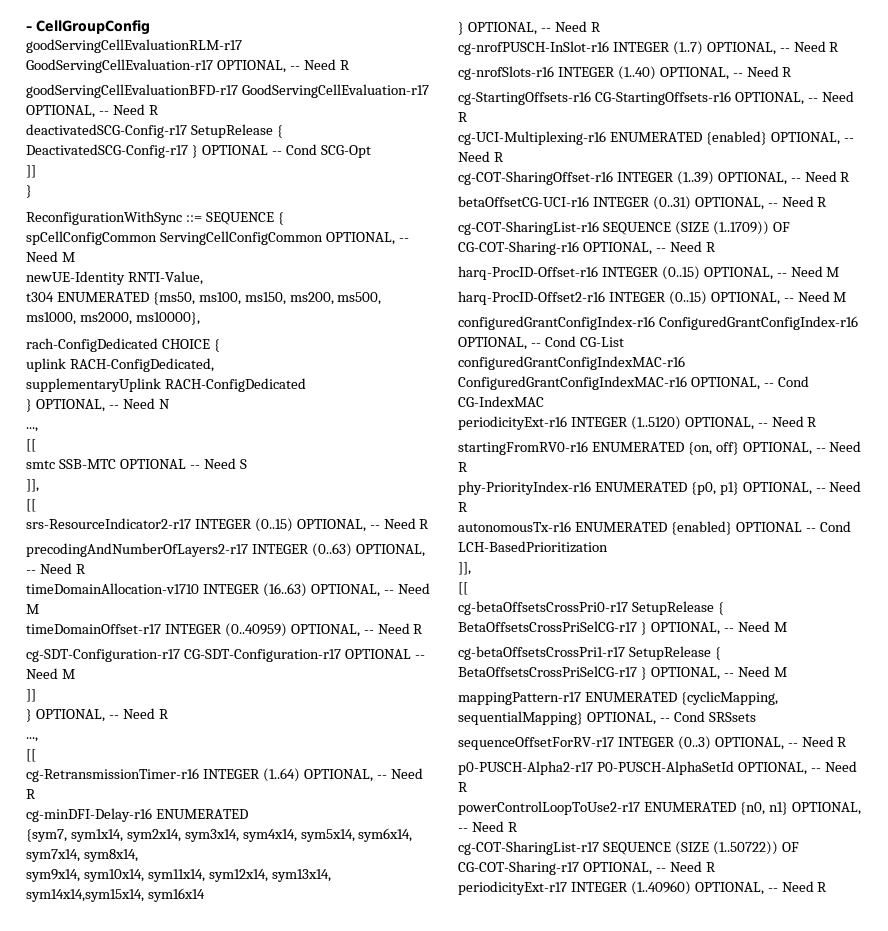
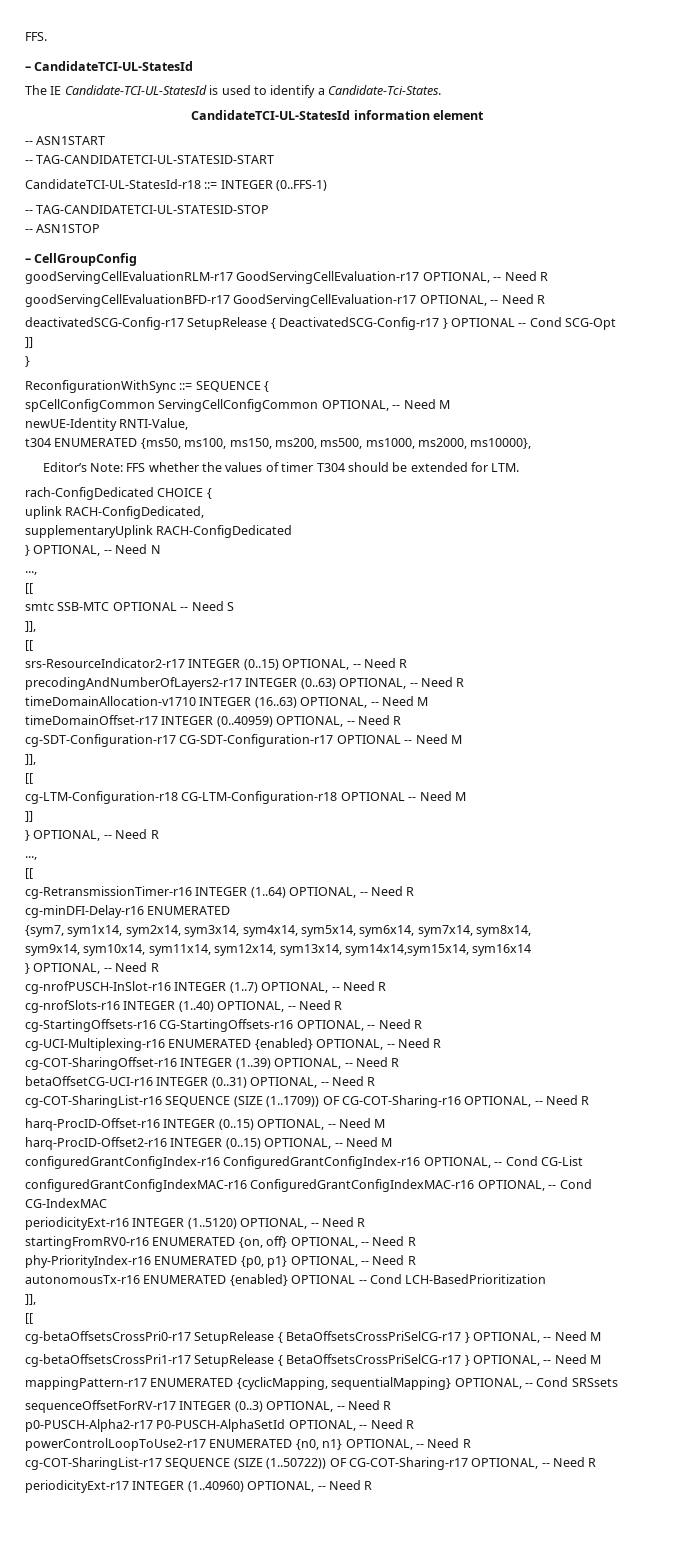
(26, 28) none -> [25,32,47,41] [25,61,194,71] [25,85,441,98] [191,110,484,120] [25,136,106,145] [25,155,275,164] [25,179,328,191] [25,205,270,214] [25,224,101,233] FFS. // – CandidateTCI-UL-StatesId // The IE Candidate-TCI-UL-StatesId is used to identify a Candidate-Tci-States. // CandidateTCI-UL-StatesId information element // -- ASN1START // -- TAG-CANDIDATETCI-UL-STATESID-START // CandidateTCI-UL-StatesId-r18 ::= INTEGER (0..FFS-1) // -- TAG-CANDIDATETCI-UL-STATESID-STOP // -- ASN1STOP //
(200, 318) none -> [42,462,520,472] // Editor’s Note: FFS whether the values of timer T304 should be extended for LTM.
(75, 674) none -> [25,754,36,765] [25,773,33,784] [25,791,466,804] // ]], // [[ // cg-LTM-Configuration-r18 CG-LTM-Configuration-r18 OPTIONAL -- Need M

